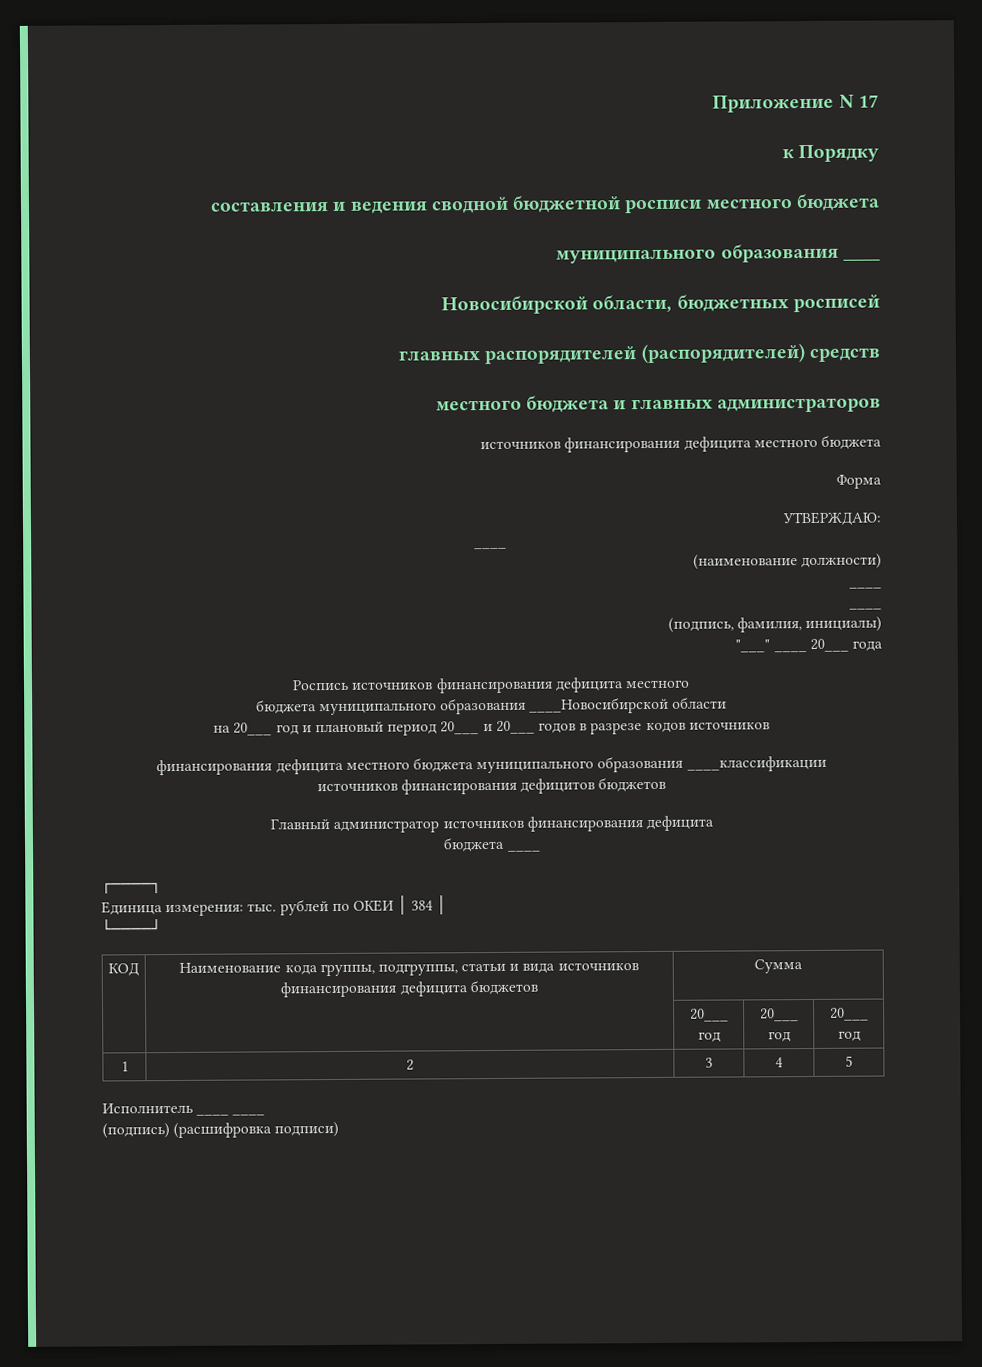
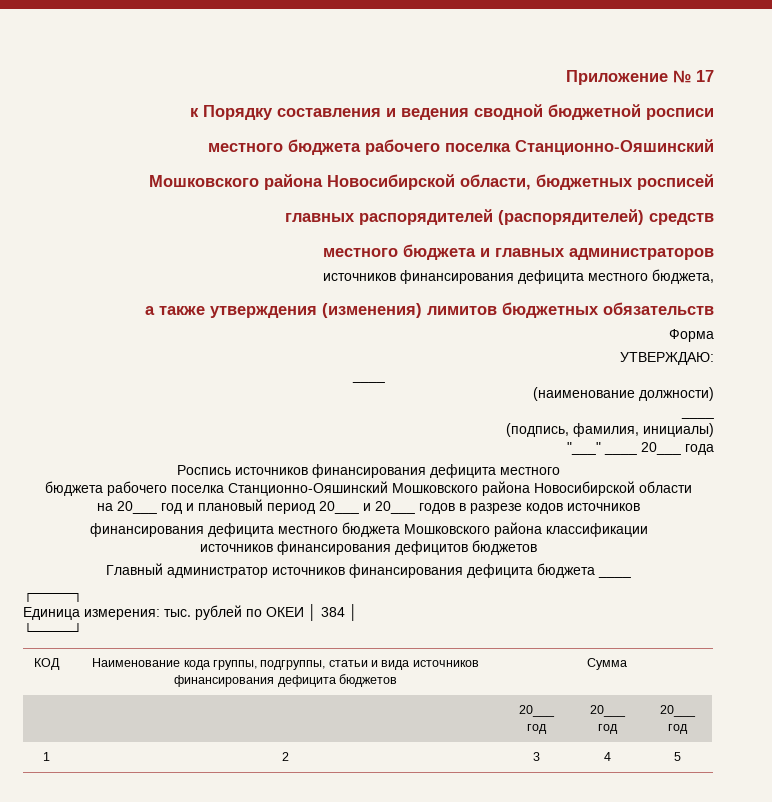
[838,94,855,108] N -> [673,70,691,83] №
(879, 153) // -> (273, 112) none
[705,193,880,212] [556,243,881,264] местного бюджета // муниципального образования ____ // -> [208,139,714,155] [149,174,323,190] // местного бюджета рабочего поселка Станционно-Ояшинский // Мошковского района
[820,434,882,450] бюджета -> [652,269,714,284] [145,302,714,318] бюджета, // а также утверждения (изменения) лимитов бюджетных обязательств
[849,606,882,610] // ____ -> (714, 417) none
[318,696,670,716] муниципального образования ____Новосибирской -> [107,481,635,496] рабочего поселка Станционно-Ояшинский Мошковского района Новосибирской
[476,755,827,774] муниципального образования ____классификации -> [403,522,648,537] Мошковского района классификации
(714, 823) // -> (533, 571) none
[102,1102,266,1116] [102,1121,340,1139] // Исполнитель ____ ____ // (подпись) (расшифровка подписи) -> (681, 756) none

